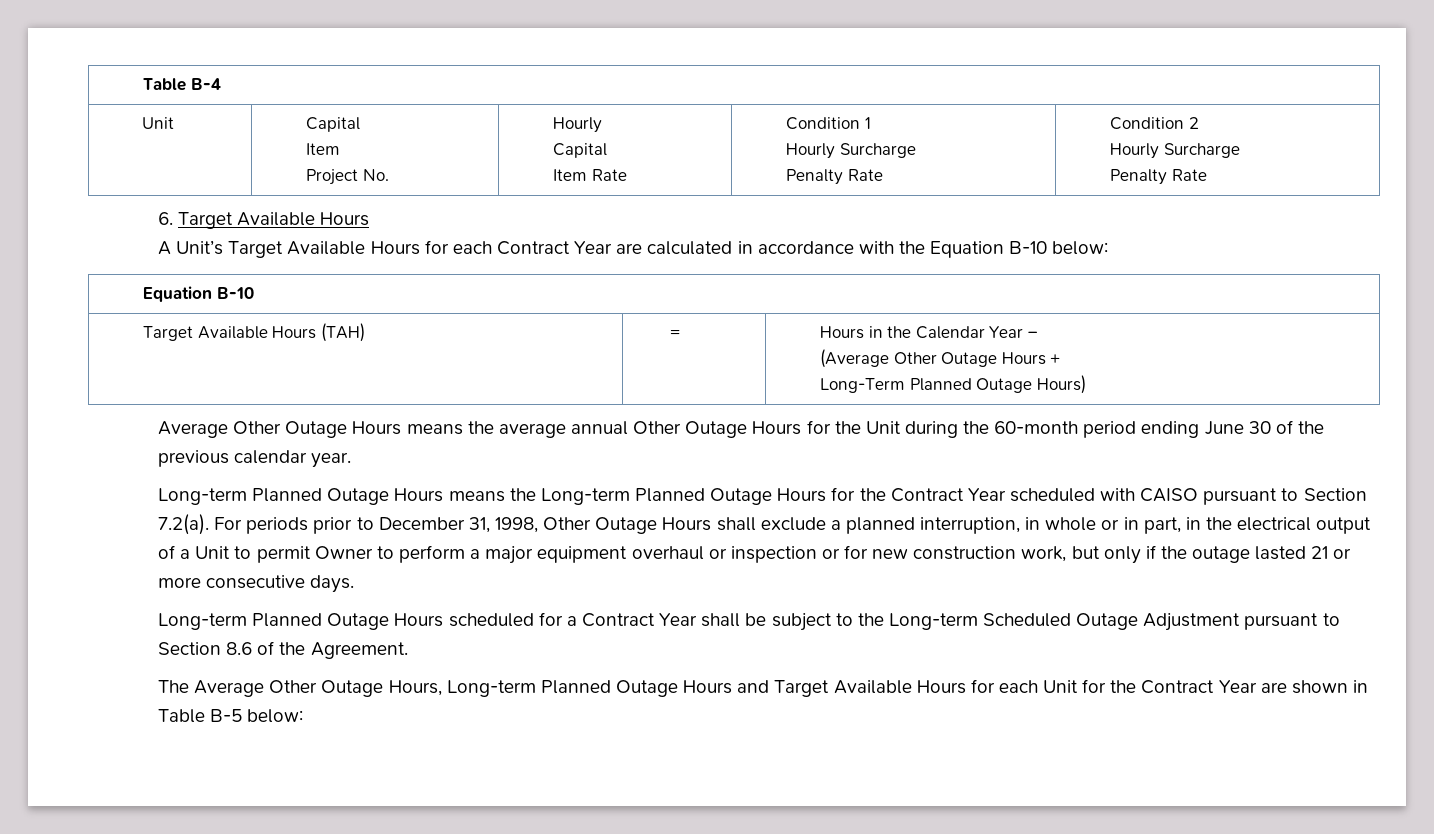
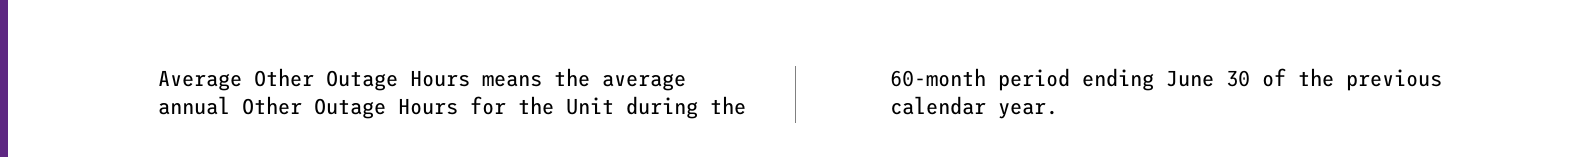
[142,78,221,91] [142,117,175,129] [305,117,360,132] [305,143,340,155] [305,169,389,185] [552,117,602,133] [552,143,607,158] [552,169,627,181] [785,117,871,130] [785,143,916,159] [785,169,883,185] [1109,117,1199,130] [1109,143,1240,159] [1109,169,1207,185] [158,212,370,229] [158,240,1109,258] [142,286,254,302] [142,323,365,342] [670,330,681,338] [819,326,1038,339] [819,349,1061,368] [819,375,1086,394] Table B-4 // Unit | Capital // Item // Project No. | Hourly // Capital // Item Rate | Condition 1 // Hourly Surcharge // Penalty Rate | Condition 2 // Hourly Surcharge // Penalty Rate // 6. Target Available Hours // A Unit’s Target Available Hours for each Contract Year are calculated in accordance with the Equation B-10 below: // Equation B-10 // Target Available Hours (TAH) | = | Hours in the Calendar Year – // (Average Other Outage Hours + // Long-Term Planned Outage Hours) // -> (157, 80) none
[158,487,1367,505] [158,514,1372,535] [158,545,1352,564] [158,575,355,593] [158,612,1340,631] [158,641,408,659] [158,679,1368,697] [158,709,304,723] // Long-term Planned Outage Hours means the Long-term Planned Outage Hours for the Contract Year scheduled with CAISO pursuant to Section 7.2(a). For periods prior to December 31, 1998, Other Outage Hours shall exclude a planned interruption, in whole or in part, in the electrical output of a Unit to permit Owner to perform a major equipment overhaul or inspection or for new construction work, but only if the outage lasted 21 or more consecutive days. // Long-term Planned Outage Hours scheduled for a Contract Year shall be subject to the Long-term Scheduled Outage Adjustment pursuant to Section 8.6 of the Agreement. // The Average Other Outage Hours, Long-term Planned Outage Hours and Target Available Hours for each Unit for the Contract Year are shown in Table B-5 below: -> (1058, 110) none

